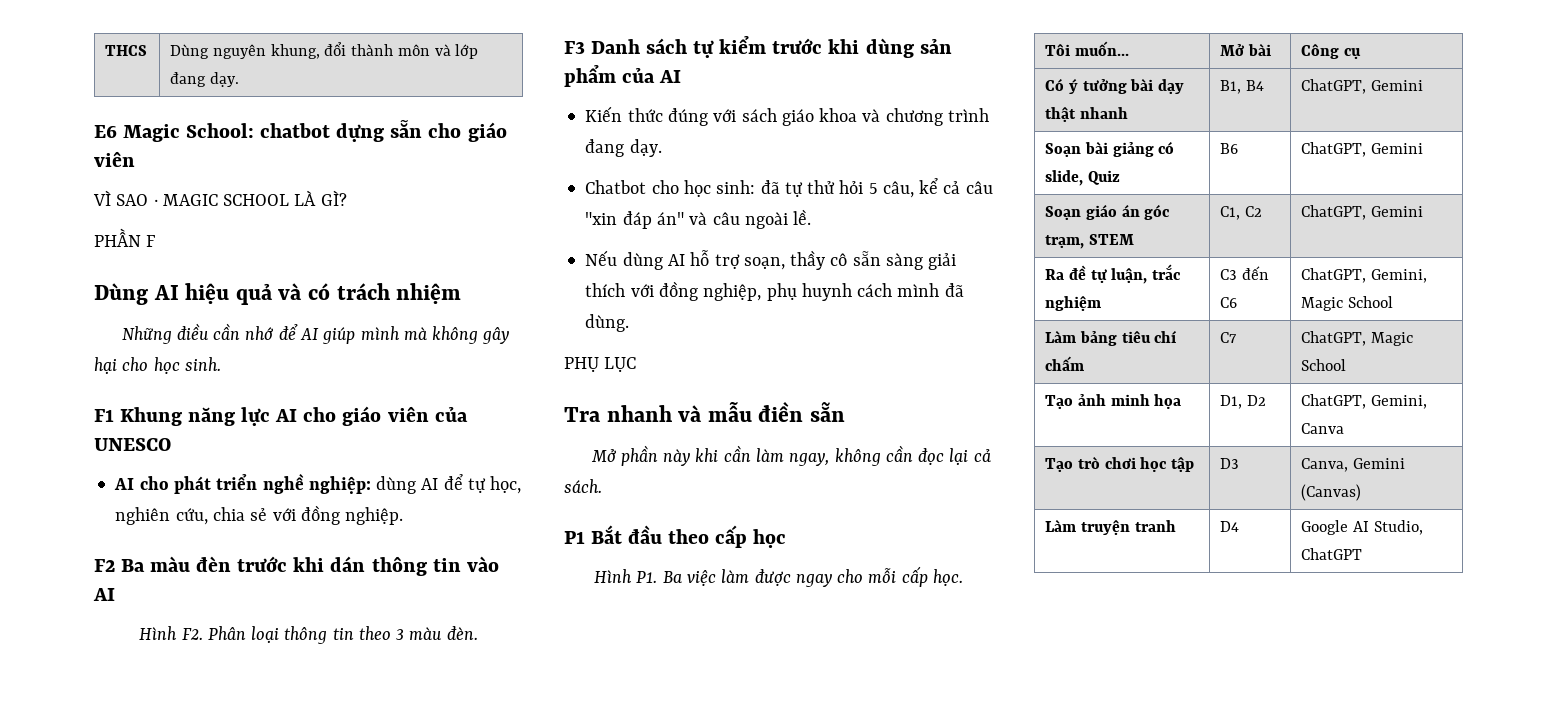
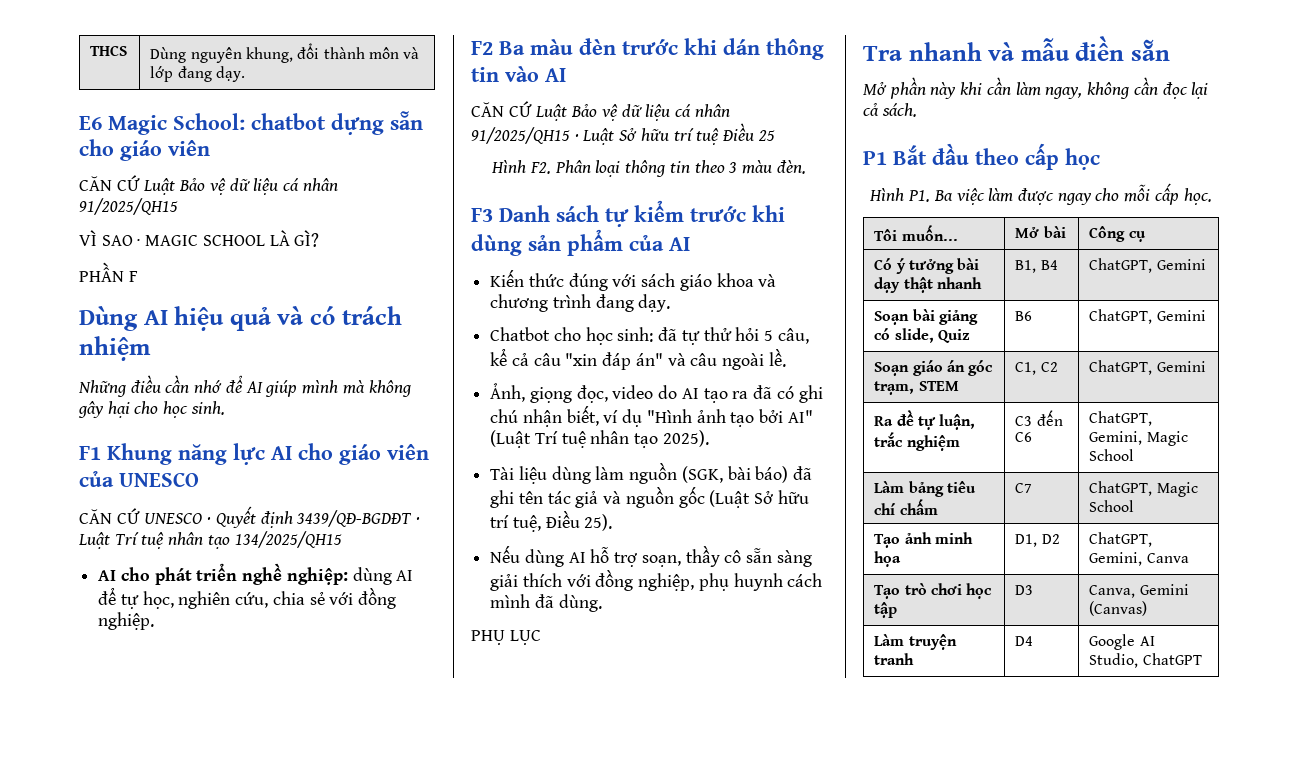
(135, 159) none -> [79,175,338,195] [79,198,178,215] // CĂN CỨ Luật Bảo vệ dữ liệu cá nhân 91/2025/QH15
(171, 444) none -> [79,506,421,528] [78,531,342,549] // CĂN CỨ UNESCO · Quyết định 3439/QĐ-BGDĐT · Luật Trí tuệ nhân tạo 134/2025/QH15
(115, 594) none -> [471,101,730,121] [471,123,775,145] // CĂN CỨ Luật Bảo vệ dữ liệu cá nhân 91/2025/QH15 · Luật Sở hữu trí tuệ Điều 25
(812, 217) none -> [490,383,823,403] [490,405,813,427] [490,430,709,448] [490,462,813,484] [490,486,809,508] [490,510,613,532] // Ảnh, giọng đọc, video do AI tạo ra đã có ghi chú nhận biết, ví dụ "Hình ảnh tạo bởi AI" (Luật Trí tuệ nhân tạo 2025). // Tài liệu dùng làm nguồn (SGK, bài báo) đã ghi tên tác giả và nguồn gốc (Luật Sở hữu trí tuệ, Điều 25).

